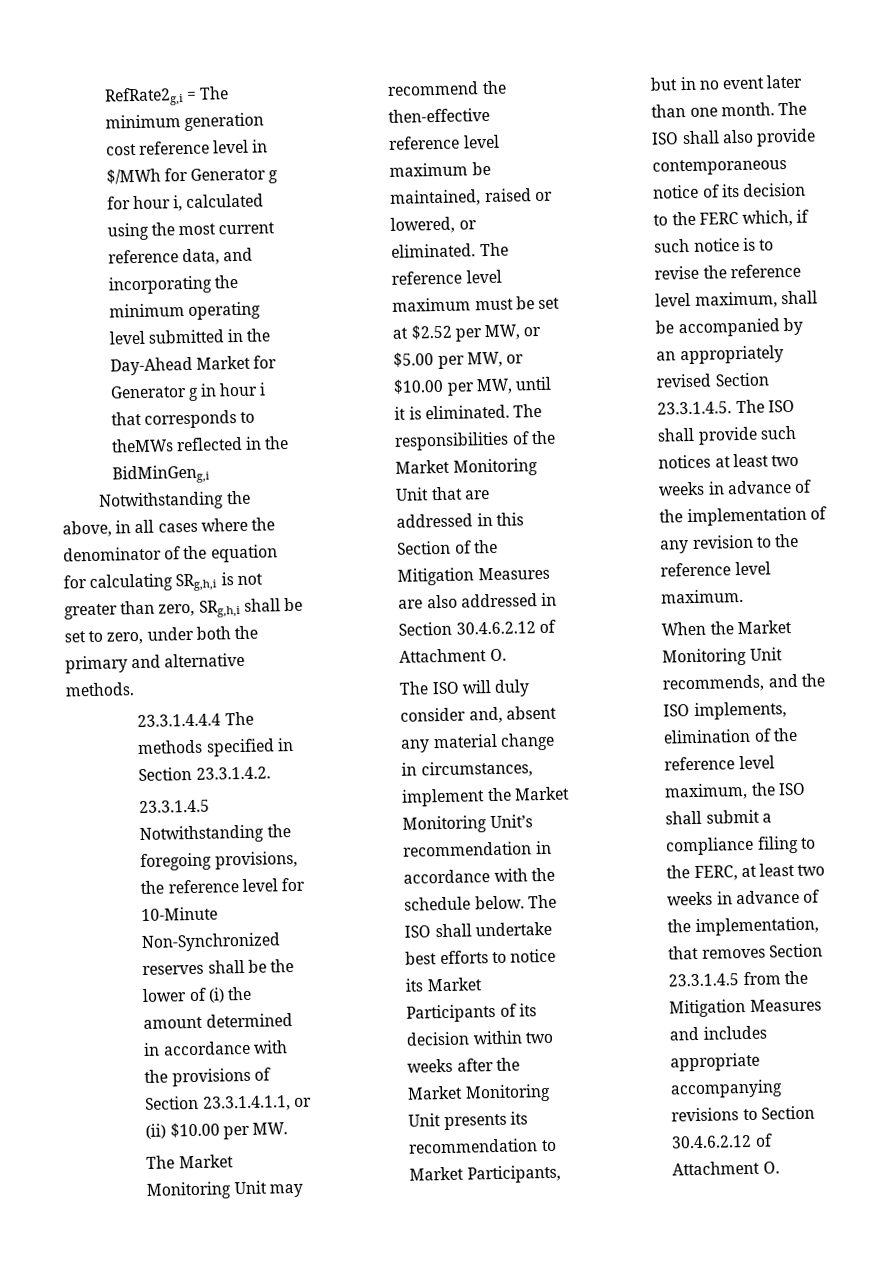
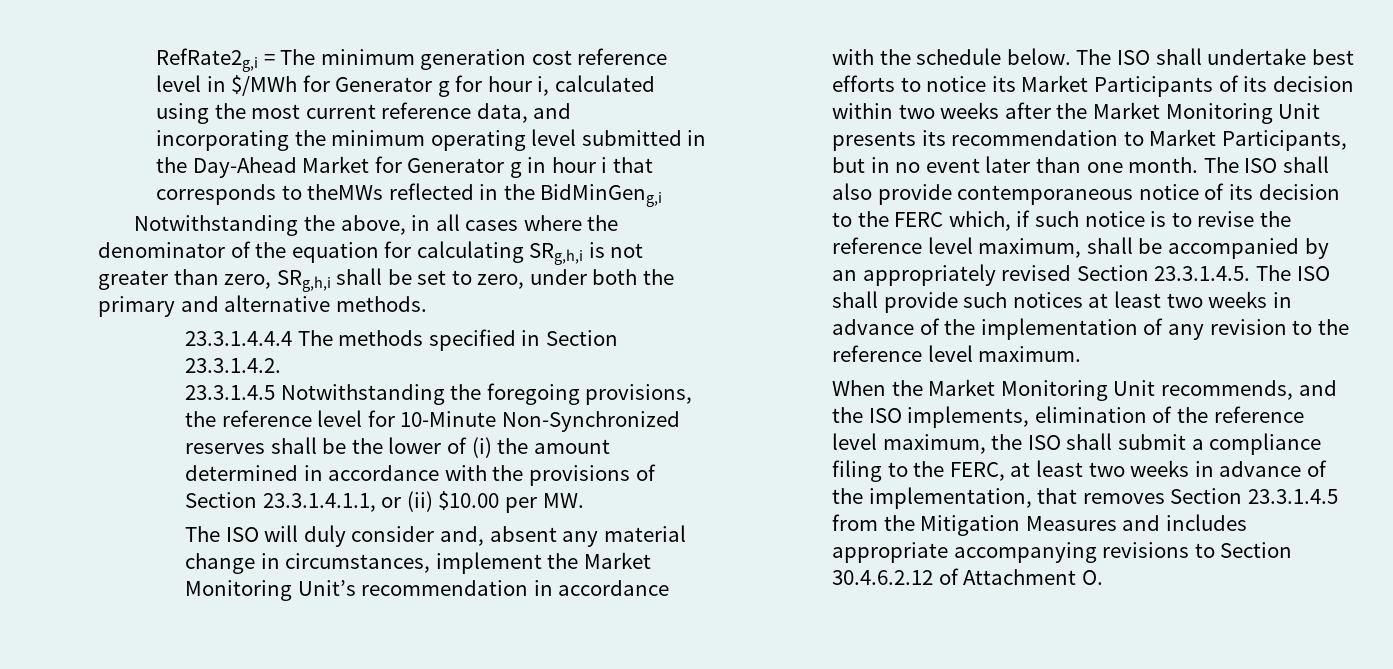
[146,1154,234,1169] [146,1180,304,1200] [387,80,507,96] [388,107,491,123] [388,134,500,150] [389,161,491,177] [390,188,553,207] [390,216,477,234] [391,242,509,258] [391,269,502,285] [392,296,560,312] [392,324,542,342] [393,351,524,370] [393,376,552,396] [394,403,542,420] [394,430,556,451] [395,458,538,477] [395,486,490,501] [396,512,524,528] [397,539,498,555] [397,566,550,586] [398,592,557,609] [398,619,556,636] [399,648,507,663] // The Market Monitoring Unit may recommend the then-effective reference level maximum be maintained, raised or lowered, or eliminated. The reference level maximum must be set at $2.52 per MW, or $5.00 per MW, or $10.00 per MW, until it is eliminated. The responsibilities of the Market Monitoring Unit that are addressed in this Section of the Mitigation Measures are also addressed in Section 30.4.6.2.12 of Attachment O. -> (584, 500) none

